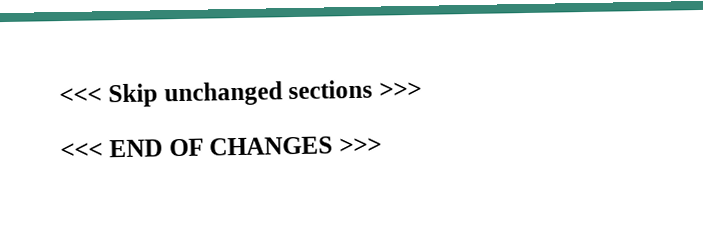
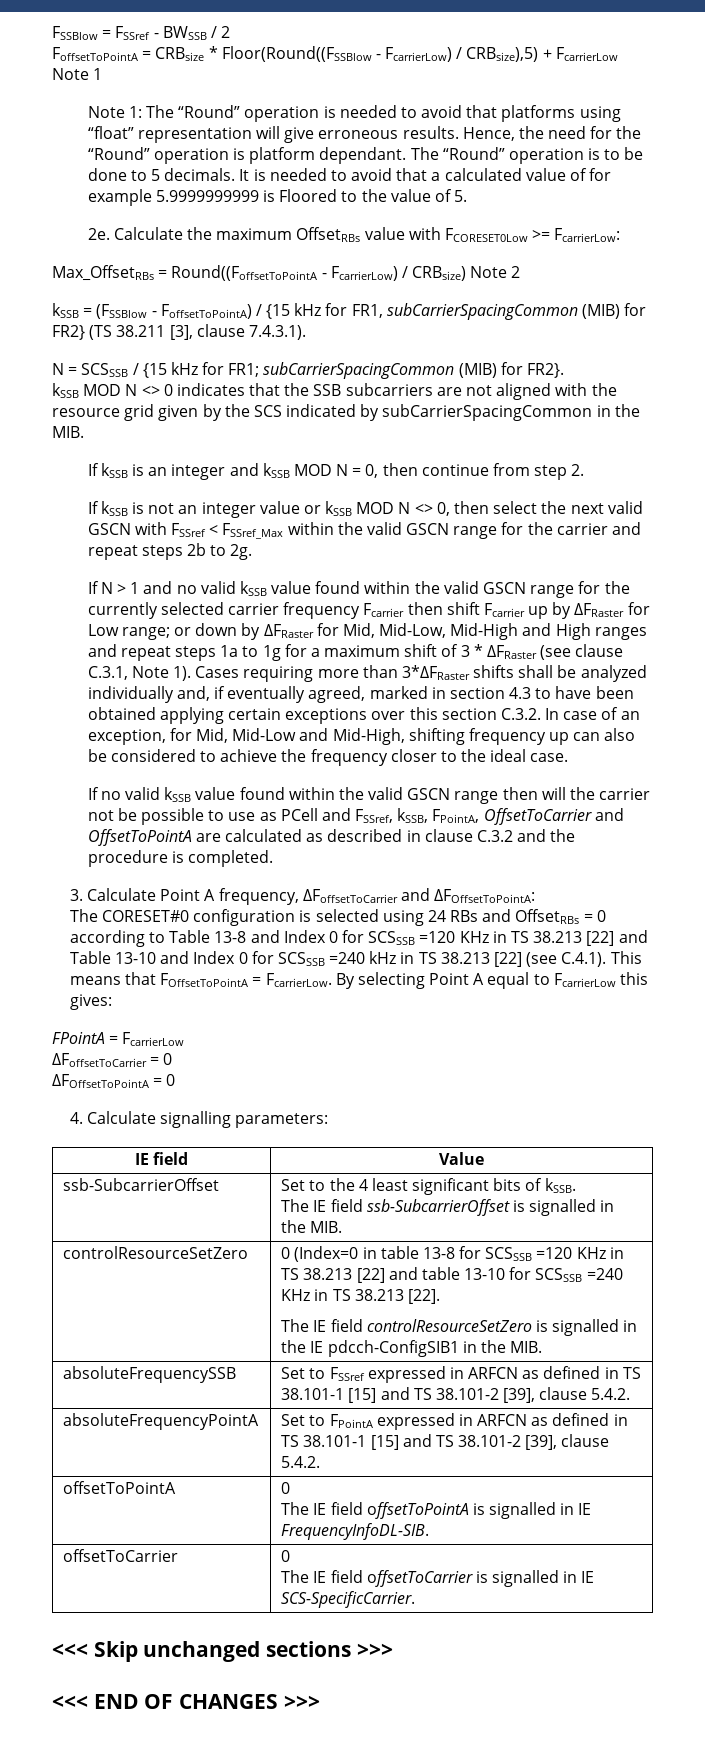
(59, 95) none -> [52,26,231,40] [52,46,618,62] [52,68,103,80] [87,105,621,122] [87,126,642,143] [87,147,644,164] [87,168,612,181] [87,189,468,206] [87,227,621,242] [52,265,521,281] [52,303,647,320] [52,324,306,340] [52,362,565,379] [52,383,617,400] [52,404,640,421] [52,426,84,438] [87,463,585,480] [87,501,643,518] [87,522,642,539] [87,543,253,560] [87,581,630,598] [87,602,650,619] [87,623,647,640] [87,644,624,661] [87,665,647,682] [87,686,634,703] [87,707,640,724] [87,728,636,745] [87,749,569,766] [87,787,651,804] [87,808,624,825] [87,829,576,846] [87,850,273,867] [69,888,536,905] [69,909,606,926] [69,930,648,947] [69,951,642,967] [69,972,649,989] [69,994,112,1010] [52,1032,185,1046] [52,1053,173,1067] [52,1074,176,1088] [69,1111,329,1128] [134,1152,189,1165] [439,1152,484,1165] [63,1178,220,1191] [281,1178,576,1195] [281,1199,615,1216] [281,1220,343,1233] [63,1246,249,1259] [281,1246,624,1262] [281,1267,623,1283] [281,1289,440,1304] [281,1319,638,1336] [281,1340,543,1357] [63,1366,237,1383] [281,1366,641,1383] [281,1387,631,1403] [63,1413,260,1430] [281,1413,628,1430] [281,1434,610,1450] [281,1456,321,1468] [63,1481,177,1494] [281,1482,291,1494] [281,1502,592,1519] [281,1523,430,1540] [63,1549,179,1562] [281,1550,291,1562] [281,1570,595,1587] [281,1591,416,1608] FSSBlow = FSSref - BWSSB / 2 // FoffsetToPointA = CRBsize * Floor(Round((FSSBlow - FcarrierLow) / CRBsize),5) + FcarrierLow Note 1 // Note 1: The “Round” operation is needed to avoid that platforms using “float” representation will give erroneous results. Hence, the need for the “Round” operation is platform dependant. The “Round” operation is to be done to 5 decimals. It is needed to avoid that a calculated value of for example 5.9999999999 is Floored to the value of 5. // 2e. Calculate the maximum OffsetRBs value with FCORESET0Low >= FcarrierLow: // Max_OffsetRBs = Round((FoffsetToPointA - FcarrierLow) / CRBsize) Note 2 // kSSB = (FSSBlow - FoffsetToPointA) / {15 kHz for FR1, subCarrierSpacingCommon (MIB) for FR2} (TS 38.211 [3], clause 7.4.3.1). // N = SCSSSB / {15 kHz for FR1; subCarrierSpacingCommon (MIB) for FR2}. // kSSB MOD N <> 0 indicates that the SSB subcarriers are not aligned with the resource grid given by the SCS indicated by subCarrierSpacingCommon in the MIB. // If kSSB is an integer and kSSB MOD N = 0, then continue from step 2. // If kSSB is not an integer value or kSSB MOD N <> 0, then select the next valid GSCN with FSSref < FSSref_Max within the valid GSCN range for the carrier and repeat steps 2b to 2g. // If N > 1 and no valid kSSB value found within the valid GSCN range for the currently selected carrier frequency Fcarrier then shift Fcarrier up by ΔFRaster for Low range; or down by ΔFRaster for Mid, Mid-Low, Mid-High and High ranges and repeat steps 1a to 1g for a maximum shift of 3 * ΔFRaster (see clause C.3.1, Note 1). Cases requiring more than 3*ΔFRaster shifts shall be analyzed individually and, if eventually agreed, marked in section 4.3 to have been obtained applying certain exceptions over this section C.3.2. In case of an exception, for Mid, Mid-Low and Mid-High, shifting frequency up can also be considered to achieve the frequency closer to the ideal case. // If no valid kSSB value found within the valid GSCN range then will the carrier not be possible to use as PCell and FSSref, kSSB, FPointA, OffsetToCarrier and OffsetToPointA are calculated as described in clause C.3.2 and the procedure is completed. // 3. Calculate Point A frequency, ΔFoffsetToCarrier and ΔFOffsetToPointA: // The CORESET#0 configuration is selected using 24 RBs and OffsetRBs = 0 according to Table 13-8 and Index 0 for SCSSSB =120 KHz in TS 38.213 [22] and Table 13-10 and Index 0 for SCSSSB =240 kHz in TS 38.213 [22] (see C.4.1). This means that FOffsetToPointA = FcarrierLow. By selecting Point A equal to FcarrierLow this gives: // FPointA = FcarrierLow // ΔFoffsetToCarrier = 0 // ΔFOffsetToPointA = 0 // 4. Calculate signalling parameters: // IE field | Value // ssb-SubcarrierOffset | Set to the 4 least significant bits of kSSB. // The IE field ssb-SubcarrierOffset is signalled in the MIB. // controlResourceSetZero | 0 (Index=0 in table 13-8 for SCSSSB =120 KHz in TS 38.213 [22] and table 13-10 for SCSSSB =240 KHz in TS 38.213 [22]. // The IE field controlResourceSetZero is signalled in the IE pdcch-ConfigSIB1 in the MIB. // absoluteFrequencySSB | Set to FSSref expressed in ARFCN as defined in TS 38.101-1 [15] and TS 38.101-2 [39], clause 5.4.2. // absoluteFrequencyPointA | Set to FPointA expressed in ARFCN as defined in TS 38.101-1 [15] and TS 38.101-2 [39], clause 5.4.2. // offsetToPointA | 0 // The IE field offsetToPointA is signalled in IE FrequencyInfoDL-SIB. // offsetToCarrier | 0 // The IE field offsetToCarrier is signalled in IE SCS-SpecificCarrier. //

